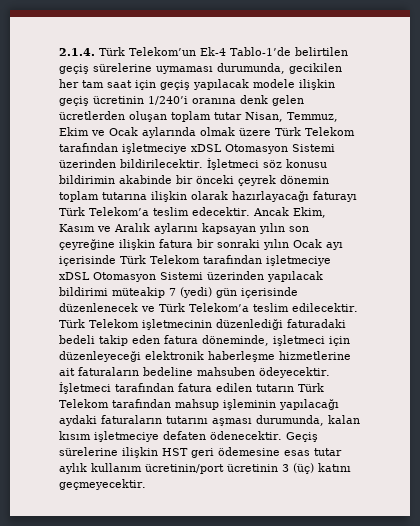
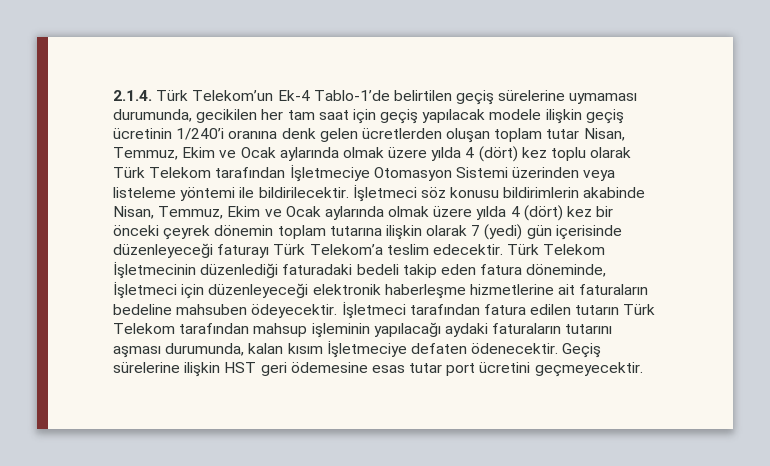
[275,127,355,136] [59,143,335,154] [59,158,327,170] [59,175,172,184] Türk Telekom tarafından işletmeciye xDSL Otomasyon Sistemi üzerinden bildirilecektir. İşletmeci söz konusu bildirimin akabinde -> [431,146,632,162] [113,164,616,182] [113,184,646,202] [113,205,593,221] yılda 4 (dört) kez toplu olarak Türk Telekom tarafından İşletmeciye Otomasyon Sistemi üzerinden veya listeleme yöntemi ile bildirilecektir. İşletmeci söz konusu bildirimlerin akabinde Nisan, Temmuz, Ekim ve Ocak aylarında olmak üzere yılda 4 (dört) kez
[232,191,309,202] hazırlayacağı -> [471,224,622,240] [113,243,213,258] 7 (yedi) gün içerisinde düzenleyeceği
[252,207,326,218] [59,223,309,234] [59,239,343,250] [59,255,331,266] [59,271,323,282] [59,287,298,298] [59,303,358,312] [59,319,212,330] Ancak Ekim, Kasım ve Aralık aylarını kapsayan yılın son çeyreğine ilişkin fatura bir sonraki yılın Ocak ayı içerisinde Türk Telekom tarafından işletmeciye xDSL Otomasyon Sistemi üzerinden yapılacak bildirimi müteakip 7 (yedi) gün içerisinde düzenlenecek ve Türk Telekom’a teslim edilecektir. Türk Telekom işletmecinin -> [507,244,606,255] [113,261,196,279] Türk Telekom İşletmecinin
[273,335,325,346] işletmeci -> [113,281,177,299] İşletmeci
[94,431,159,442] işletmeciye -> [326,340,407,358] İşletmeciye
[59,463,351,474] aylık kullanım ücretinin/port ücretinin 3 (üç) katını -> [446,362,531,376] port ücretini

